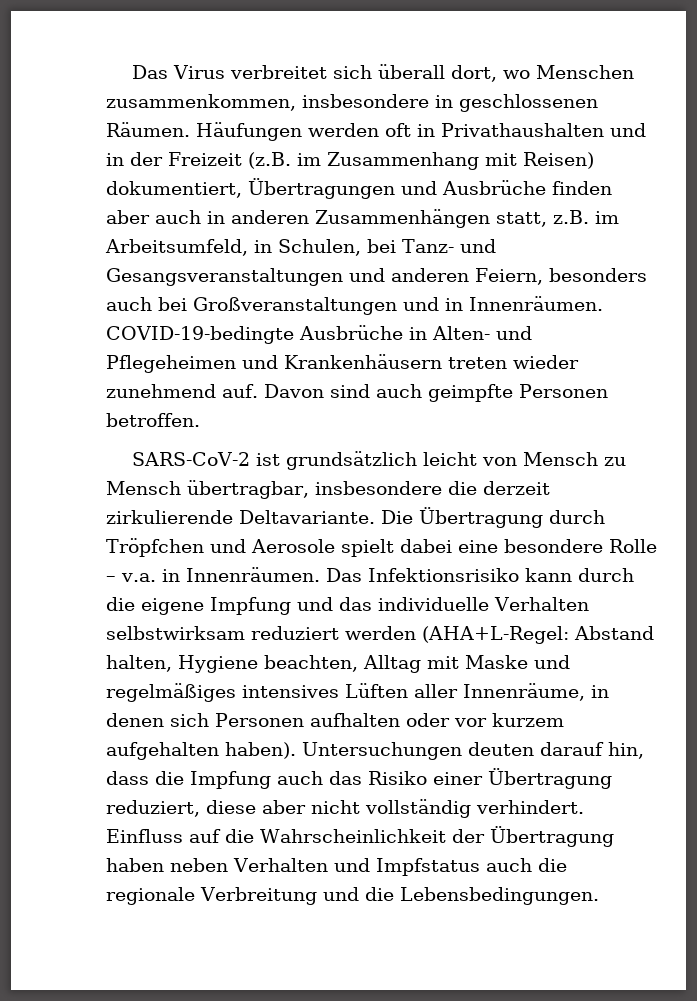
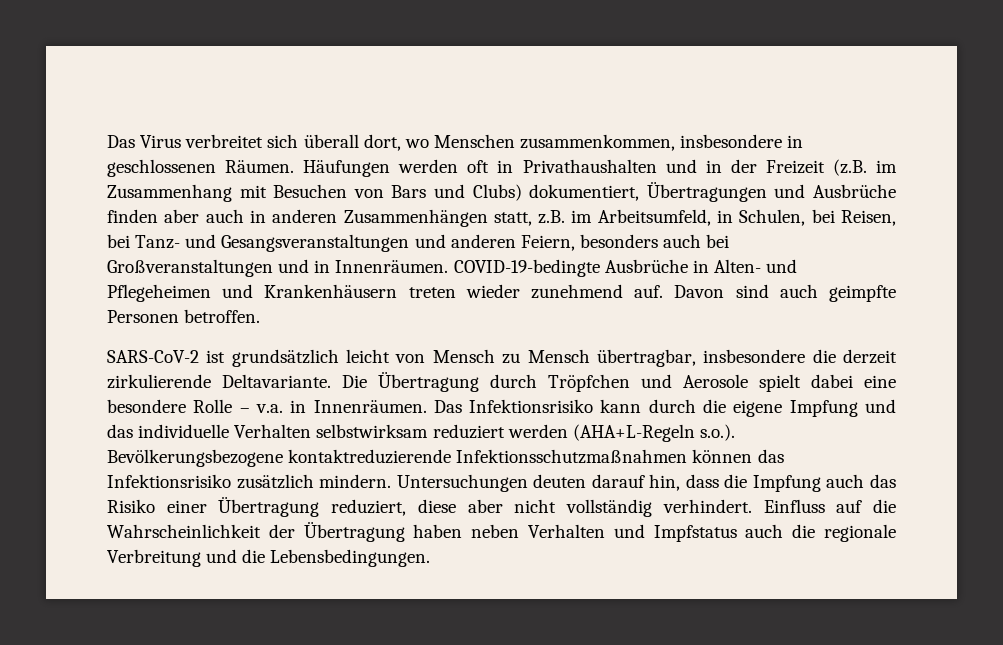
[523,152,594,169] Reisen) -> [273,184,522,201] Besuchen von Bars und Clubs)
(396, 246) none -> [840,210,896,226] [107,234,130,248] Reisen, bei
[422,626,654,644] [106,655,570,673] [106,683,609,702] [106,713,564,727] [106,742,296,760] (AHA+L-Regel: Abstand halten, Hygiene beachten, Alltag mit Maske und regelmäßiges intensives Lüften aller Innenräume, in denen sich Personen aufhalten oder vor kurzem aufgehalten haben). -> [572,424,735,442] [107,449,784,467] [107,474,392,489] (AHA+L-Regeln s.o.). Bevölkerungsbezogene kontaktreduzierende Infektionsschutzmaßnahmen können das Infektionsrisiko zusätzlich mindern.

